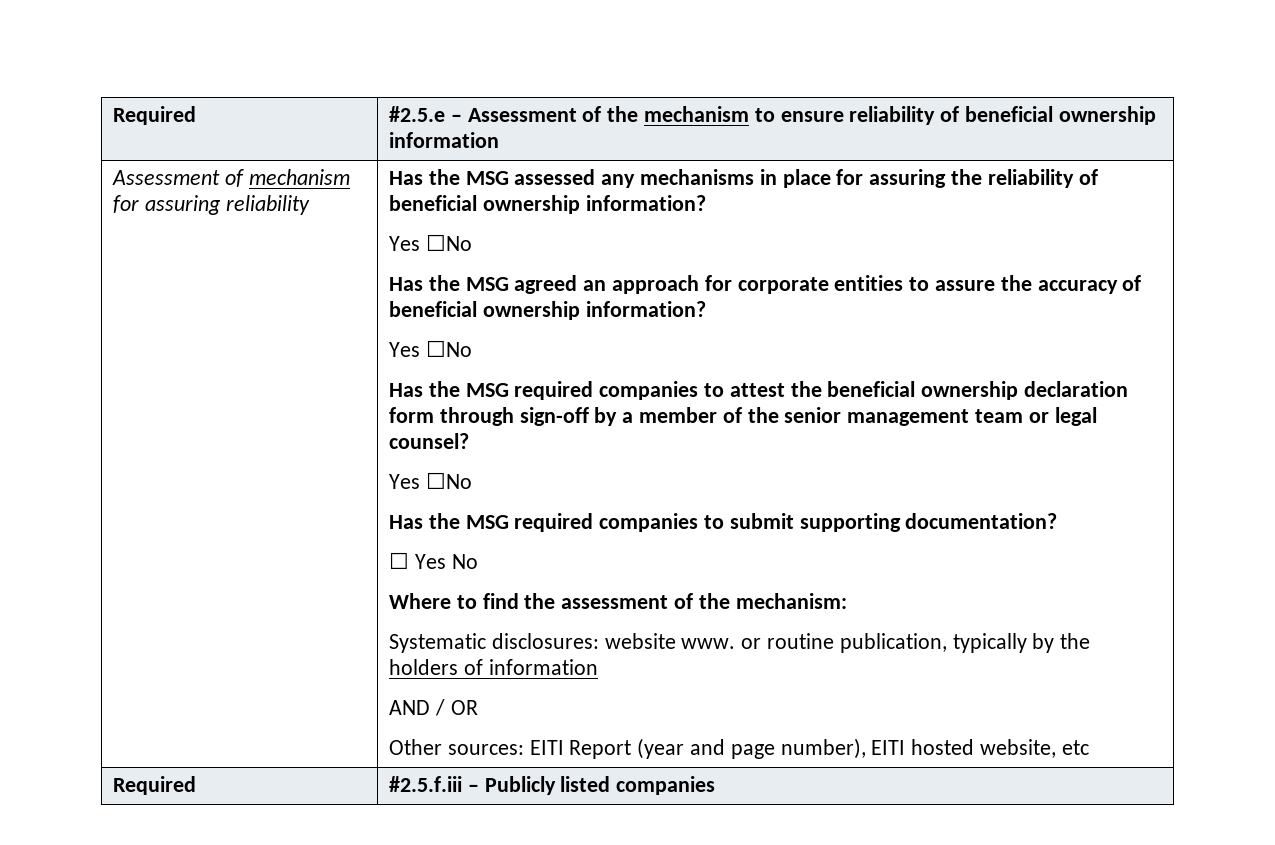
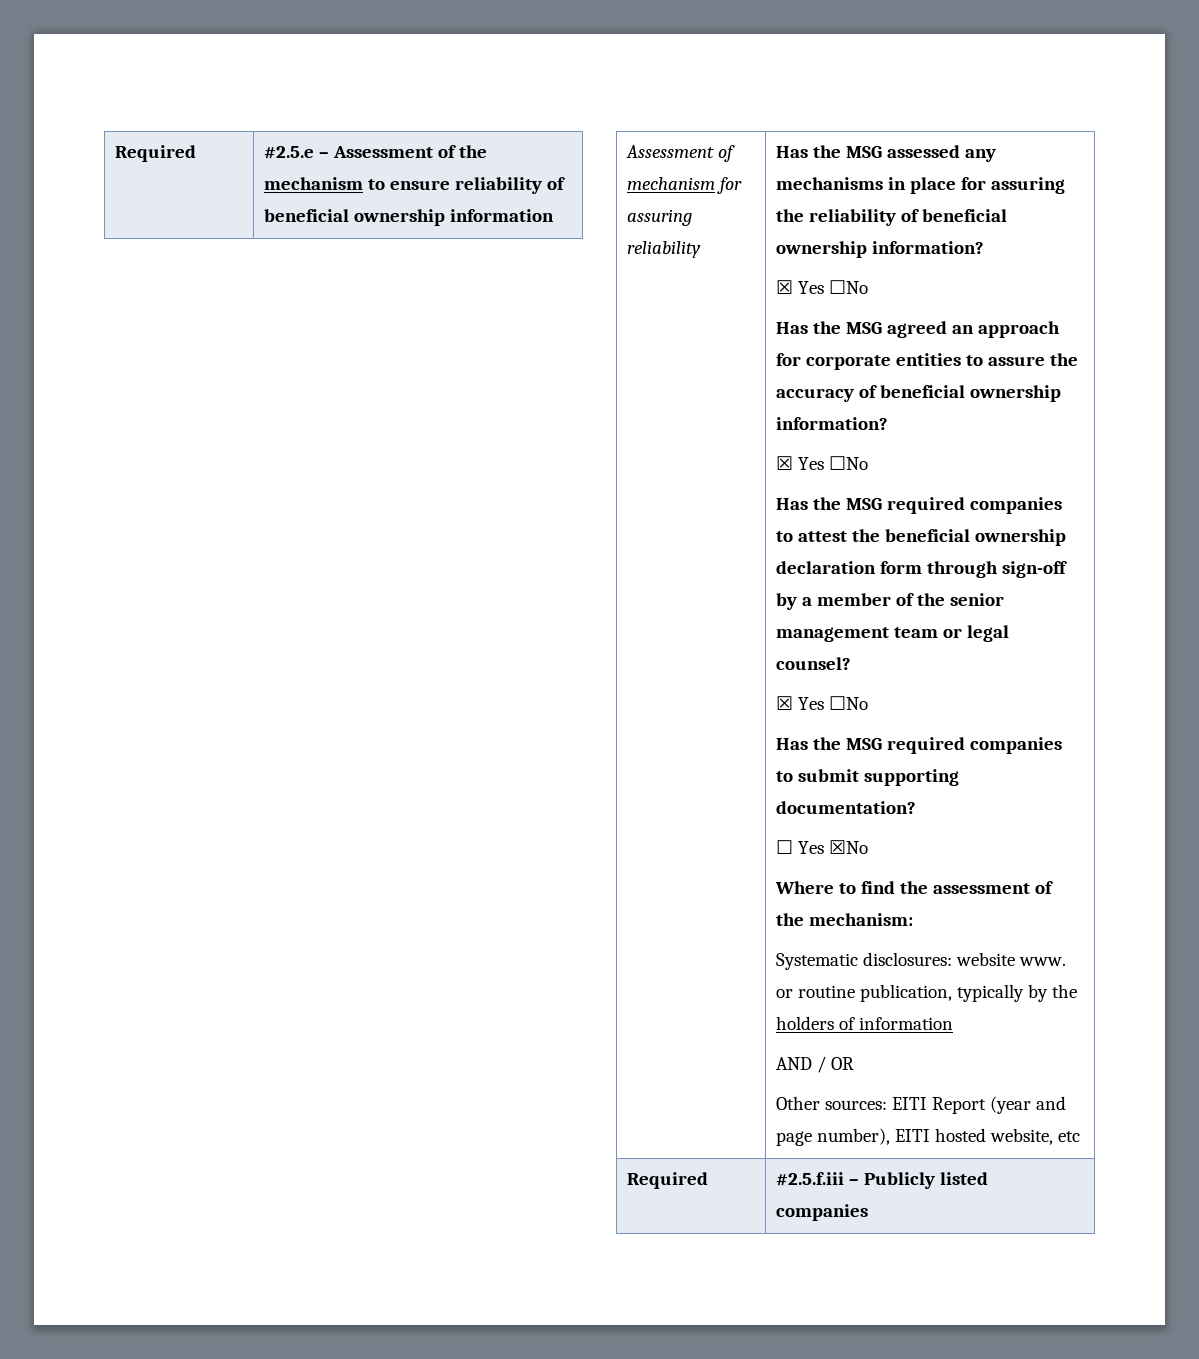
(706, 203) none -> [776,280,794,294] ☒
(706, 309) none -> [776,456,794,470] ☒
(469, 441) none -> [776,696,794,710] ☒
[451,554,478,569] No -> [829,840,869,854] ☒No

